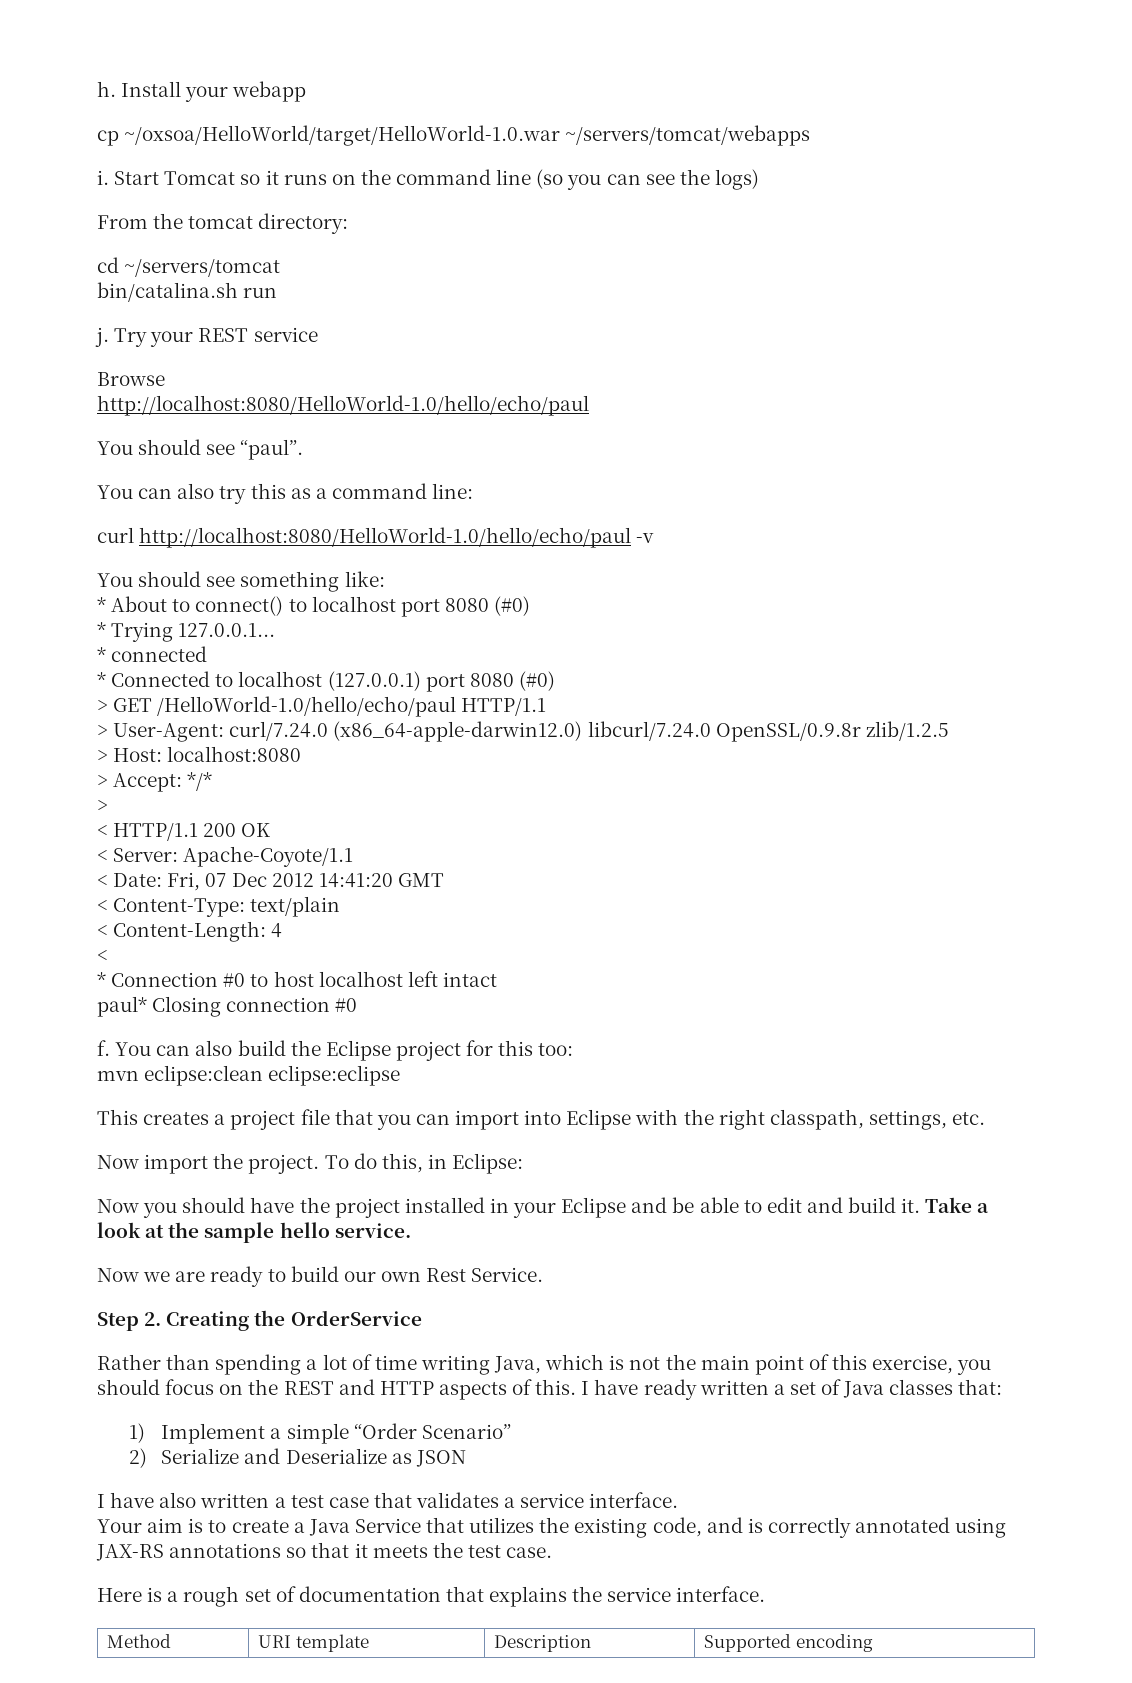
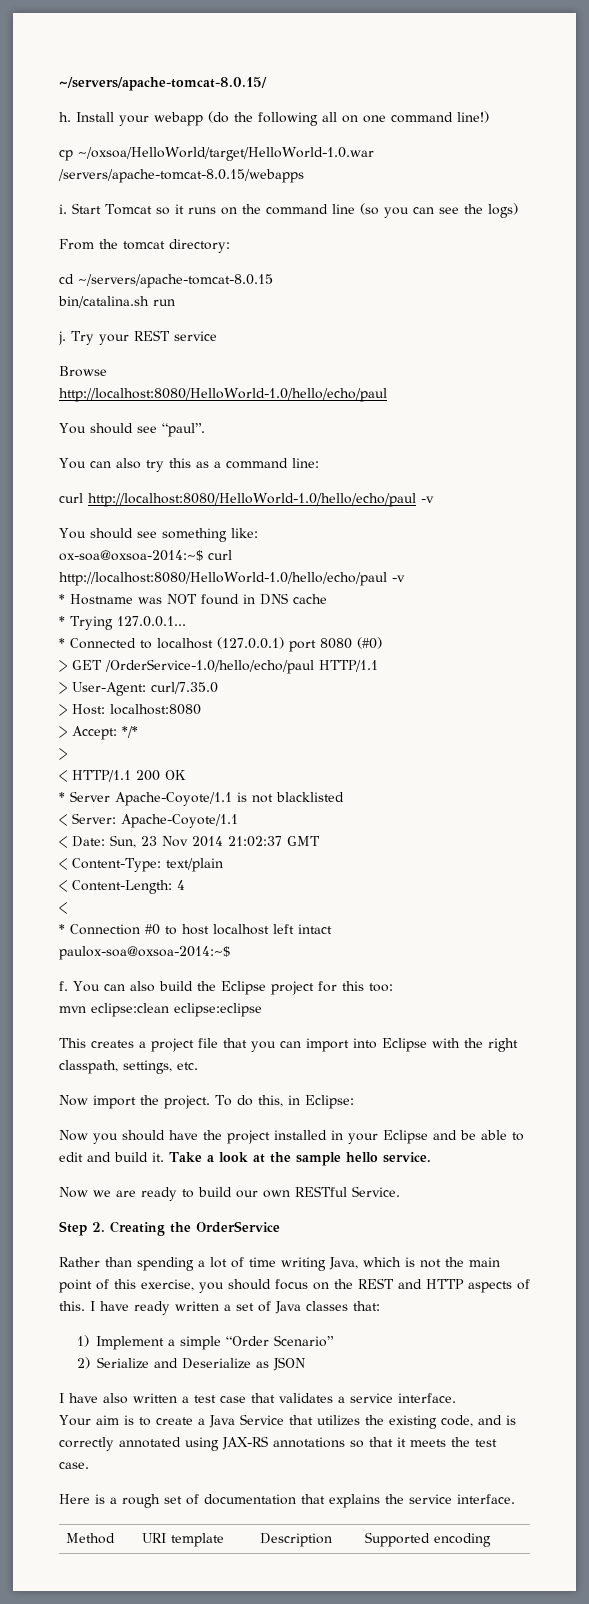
(97, 89) none -> [59,77,267,91] ~/servers/apache-tomcat-8.0.15/ //
(307, 91) none -> [208,111,489,126] (do the following all on one command line!)
[565,125,811,146] ~/servers/tomcat/webapps -> [58,169,304,183] /servers/apache-tomcat-8.0.15/webapps
[124,259,281,277] ~/servers/tomcat -> [78,274,273,288] ~/servers/apache-tomcat-8.0.15
[97,596,531,617] * About to connect() to localhost port 8080 (#0) -> [59,550,232,561] [59,572,405,586] [59,593,327,605] ox-soa@oxsoa-2014:~$ curl http://localhost:8080/HelloWorld-1.0/hello/echo/paul -v // * Hostname was NOT found in DNS cache
[97,646,208,662] // * connected -> (186, 621) none
[157,696,457,717] /HelloWorld-1.0/hello/echo/paul -> [105,659,314,674] /OrderService-1.0/hello/echo/paul
[229,721,949,742] curl/7.24.0 (x86_64-apple-darwin12.0) libcurl/7.24.0 OpenSSL/0.9.8r zlib/1.2.5 -> [151,682,218,694] curl/7.35.0
(271, 830) none -> [59,791,344,806] // * Server Apache-Coyote/1.1 is not blacklisted
[167,872,393,891] Fri, 07 Dec 2012 14:41:20 -> [110,835,282,848] Sun, 23 Nov 2014 21:02:37
[97,996,358,1017] paul* Closing connection #0 -> [59,946,230,960] paulox-soa@oxsoa-2014:~$
[426,1268,467,1282] Rest -> [295,1186,347,1197] RESTful

